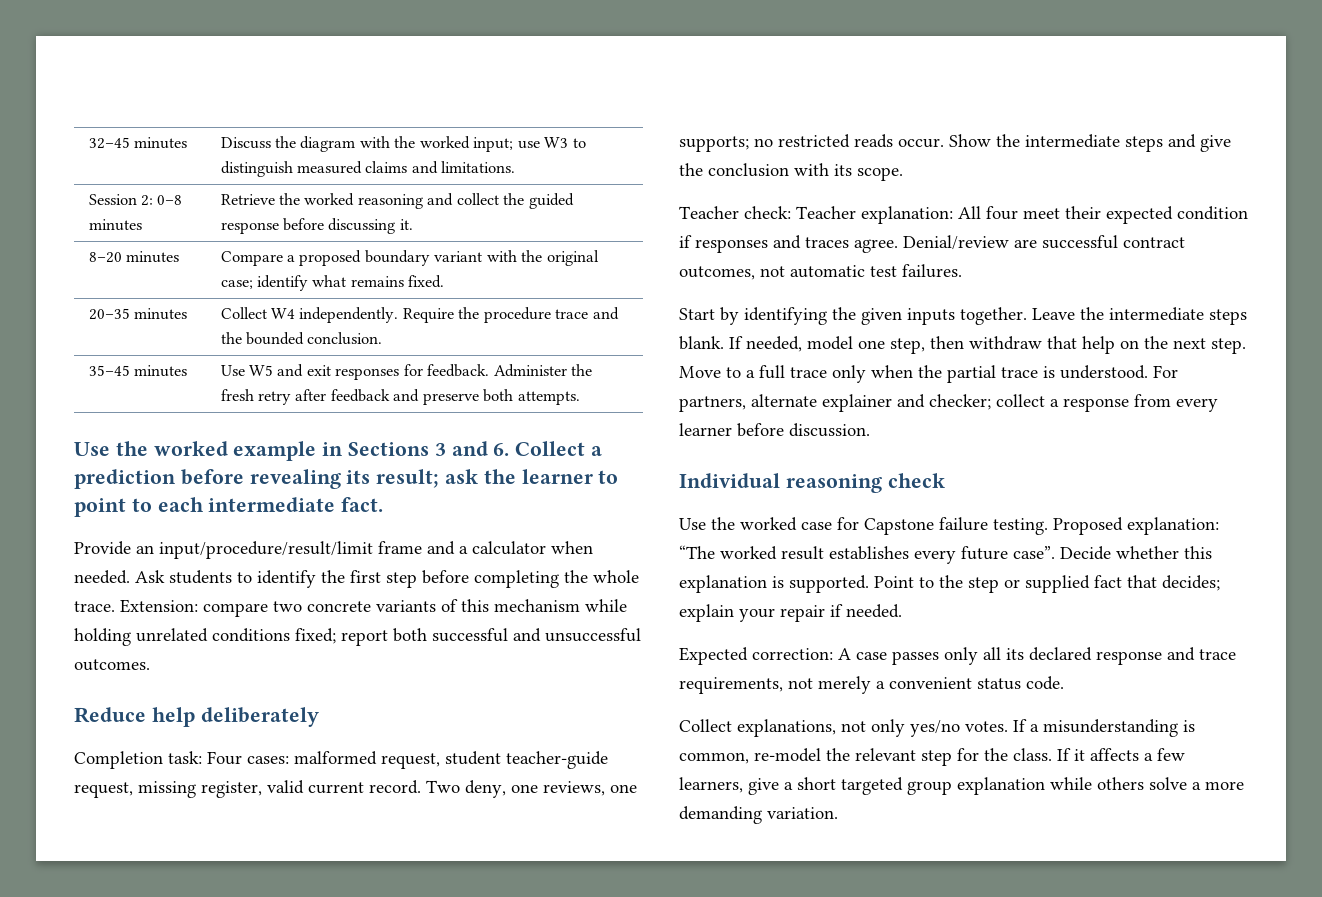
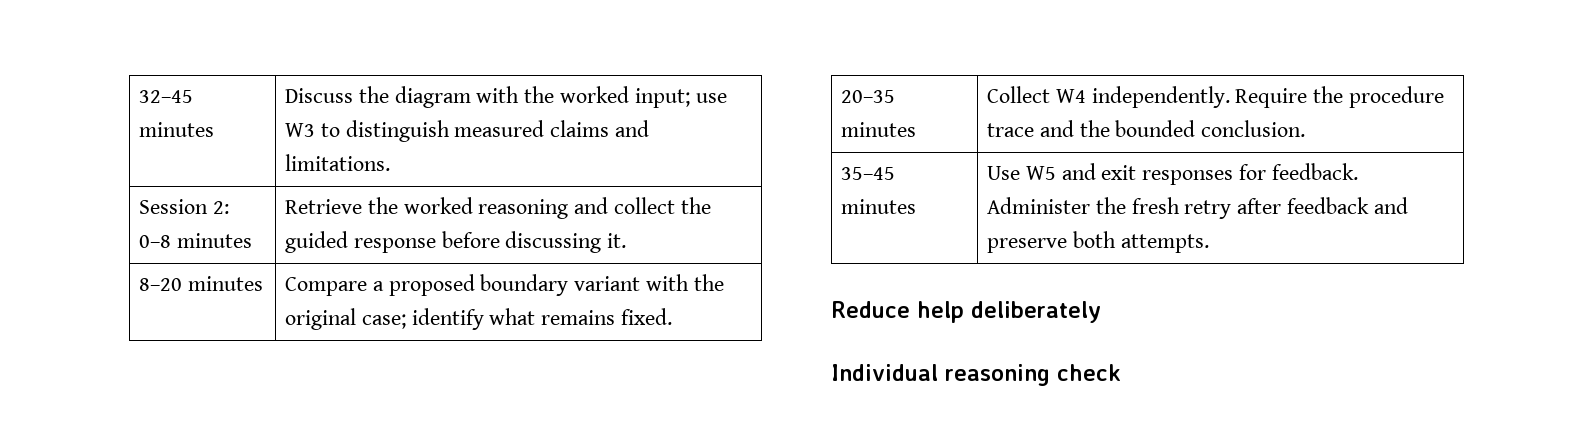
[74,441,603,461] [74,469,619,489] [74,497,384,517] [74,541,593,559] [74,570,639,588] [74,599,627,617] [74,628,641,646] [74,659,150,671] [74,707,319,727] [74,751,608,769] [74,780,637,798] [679,134,1231,152] [679,163,903,181] [679,206,1248,224] [679,235,1185,253] [679,264,962,280] [679,307,1247,325] [679,336,1246,354] [679,365,1178,383] [679,394,1218,412] [679,423,870,437] [679,473,945,493] [679,517,1219,535] [679,545,1212,564] [679,575,1220,593] [679,604,902,622] [679,647,1236,665] [679,676,1064,694] [679,719,1195,737] [679,748,1185,766] [679,777,1244,795] [679,806,838,824] Use the worked example in Sections 3 and 6. Collect a prediction before revealing its result; ask the learner to point to each intermediate fact. // Provide an input/procedure/result/limit frame and a calculator when needed. Ask students to identify the first step before completing the whole trace. Extension: compare two concrete variants of this mechanism while holding unrelated conditions fixed; report both successful and unsuccessful outcomes. // Reduce help deliberately // Completion task: Four cases: malformed request, student teacher-guide request, missing register, valid current record. Two deny, one reviews, one supports; no restricted reads occur. Show the intermediate steps and give the conclusion with its scope. // Teacher check: Teacher explanation: All four meet their expected condition if responses and traces agree. Denial/review are successful contract outcomes, not automatic test failures. // Start by identifying the given inputs together. Leave the intermediate steps blank. If needed, model one step, then withdraw that help on the next step. Move to a full trace only when the partial trace is understood. For partners, alternate explainer and checker; collect a response from every learner before discussion. // Individual reasoning check // Use the worked case for Capstone failure testing. Proposed explanation: “The worked result establishes every future case”. Decide whether this explanation is supported. Point to the step or supplied fact that decides; explain your repair if needed. // Expected correction: A case passes only all its declared response and trace requirements, not merely a convenient status code. // Collect explanations, not only yes/no votes. If a misunderstanding is common, re-model the relevant step for the class. If it affects a few learners, give a short targeted group explanation while others solve a more demanding variation. -> [831,301,1101,323] [831,364,1121,386] Reduce help deliberately // Individual reasoning check

